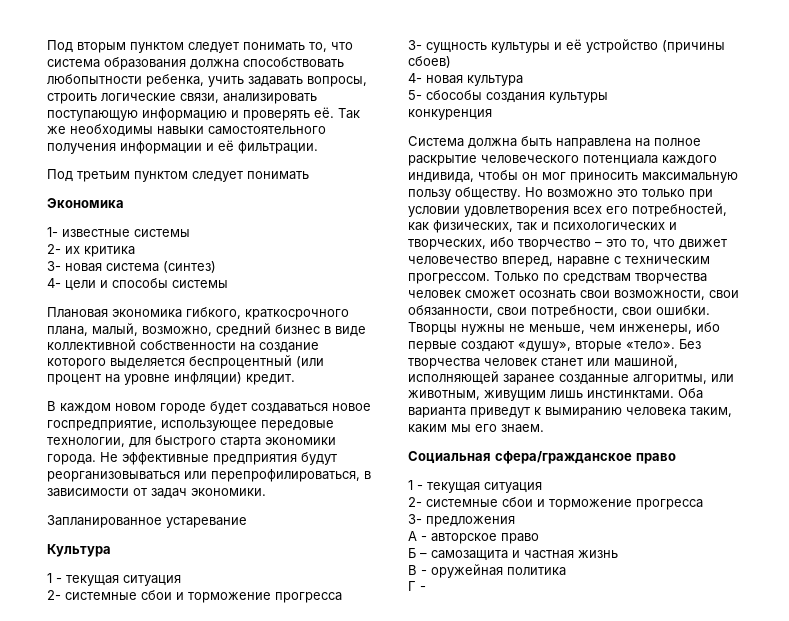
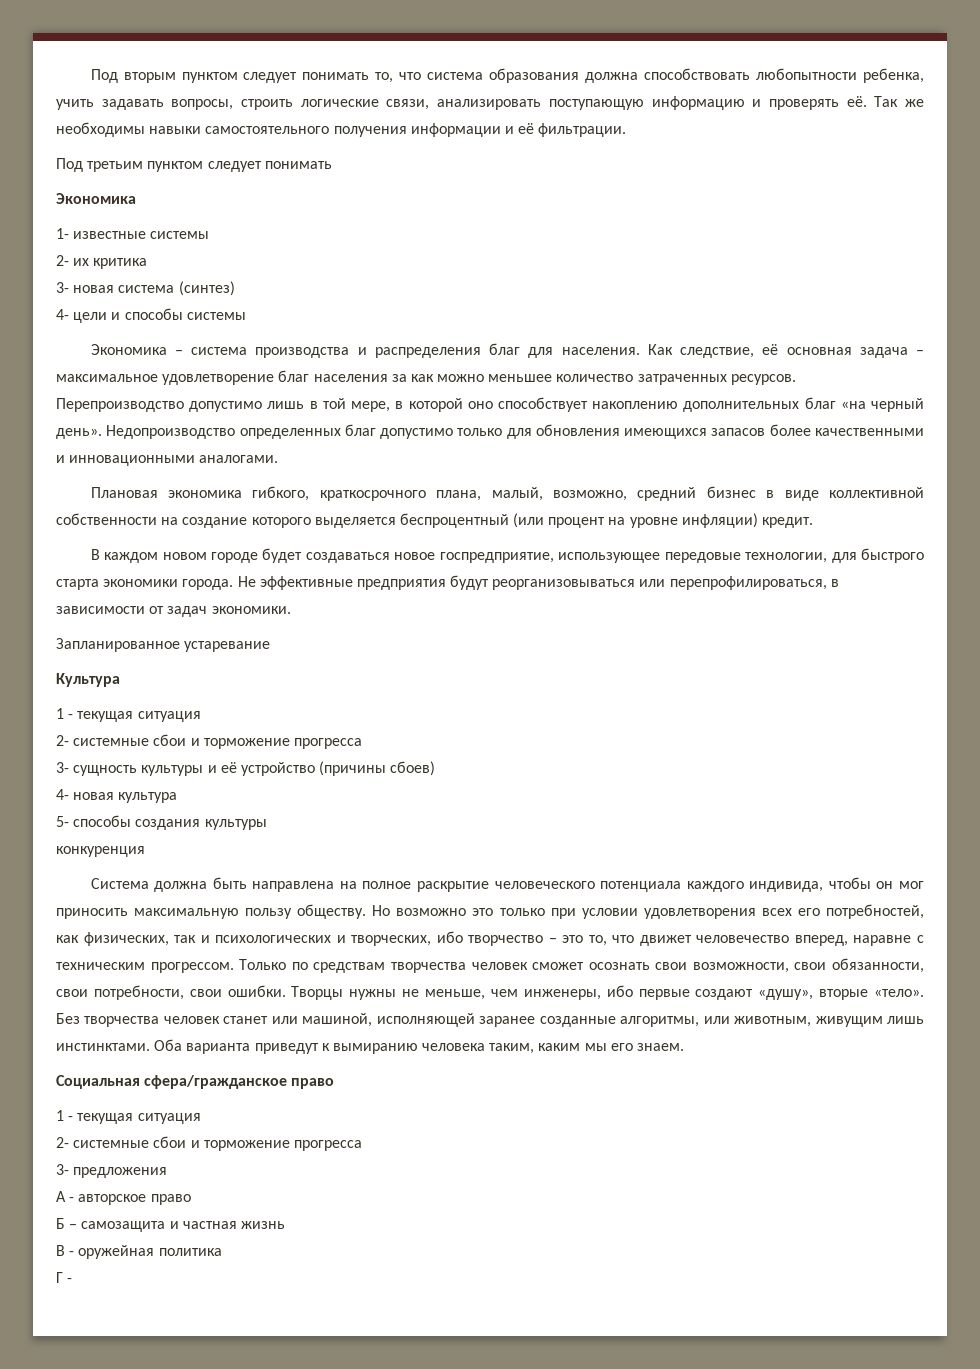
(228, 284) none -> [90,343,925,358] [56,370,796,385] [56,397,924,412] [56,424,924,439] [56,455,279,466] // Экономика – система производства и распределения благ для населения. Как следствие, её основная задача – максимальное удовлетворение благ населения за как можно меньшее количество затраченных ресурсов. Перепроизводство допустимо лишь в той мере, в которой оно способствует накоплению дополнительных благ «на черный день». Недопроизводство определенных благ допустимо только для обновления имеющихся запасов более качественными и инновационными аналогами.
[426,90,482,100] сбособы -> [73,815,132,827] способы

